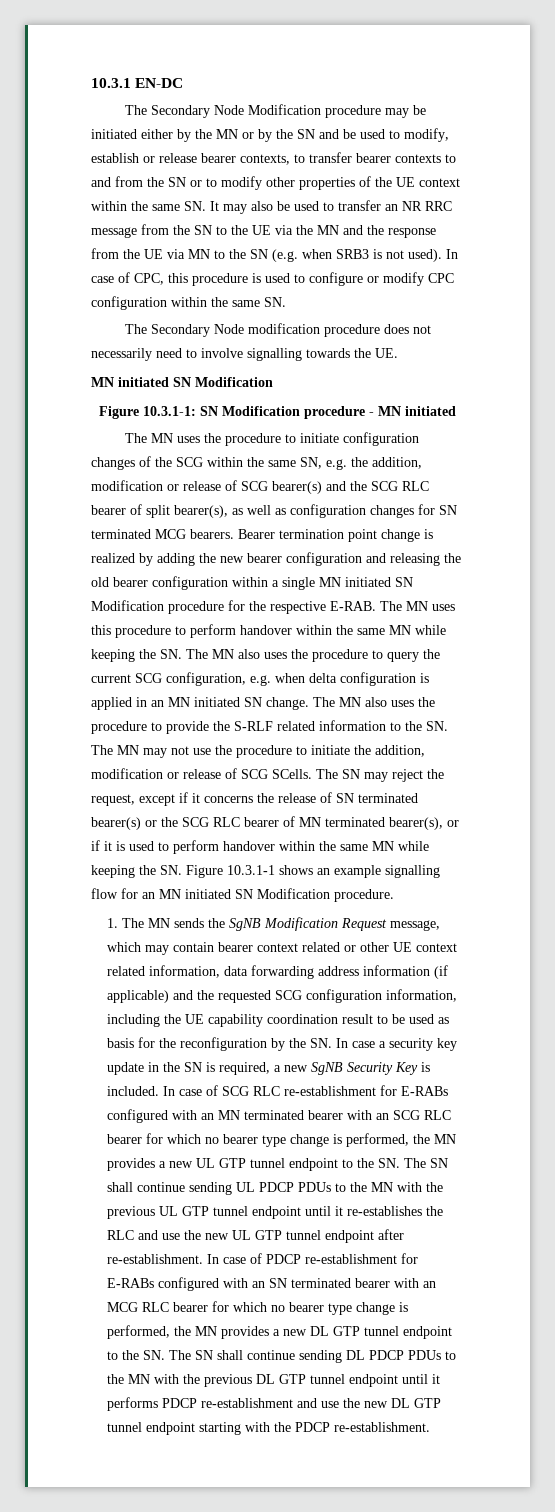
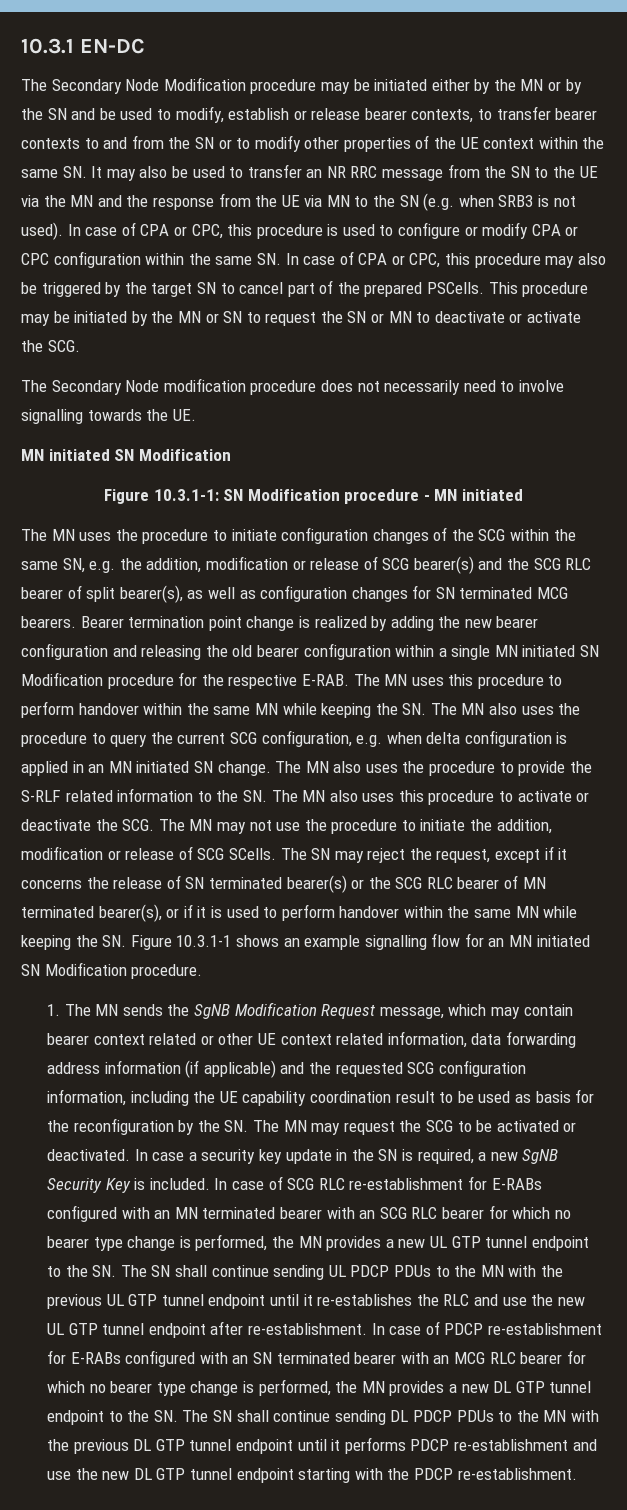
(130, 277) none -> [140,224,187,236] CPA or
(424, 279) none -> [531,224,579,236] CPA or
(286, 302) none -> [285,251,606,268] [21,280,589,297] [21,311,582,326] [21,340,80,352] In case of CPA or CPC, this procedure may also be triggered by the target SN to cancel part of the prepared PSCells. This procedure may be initiated by the MN or SN to request the SN or MN to deactivate or activate the SCG.
(139, 750) none -> [329,790,590,805] [21,819,213,831] also uses this procedure to activate or deactivate the SCG. The MN
(333, 1043) none -> [252,1120,577,1135] [47,1149,131,1161] The MN may request the SCG to be activated or deactivated.

